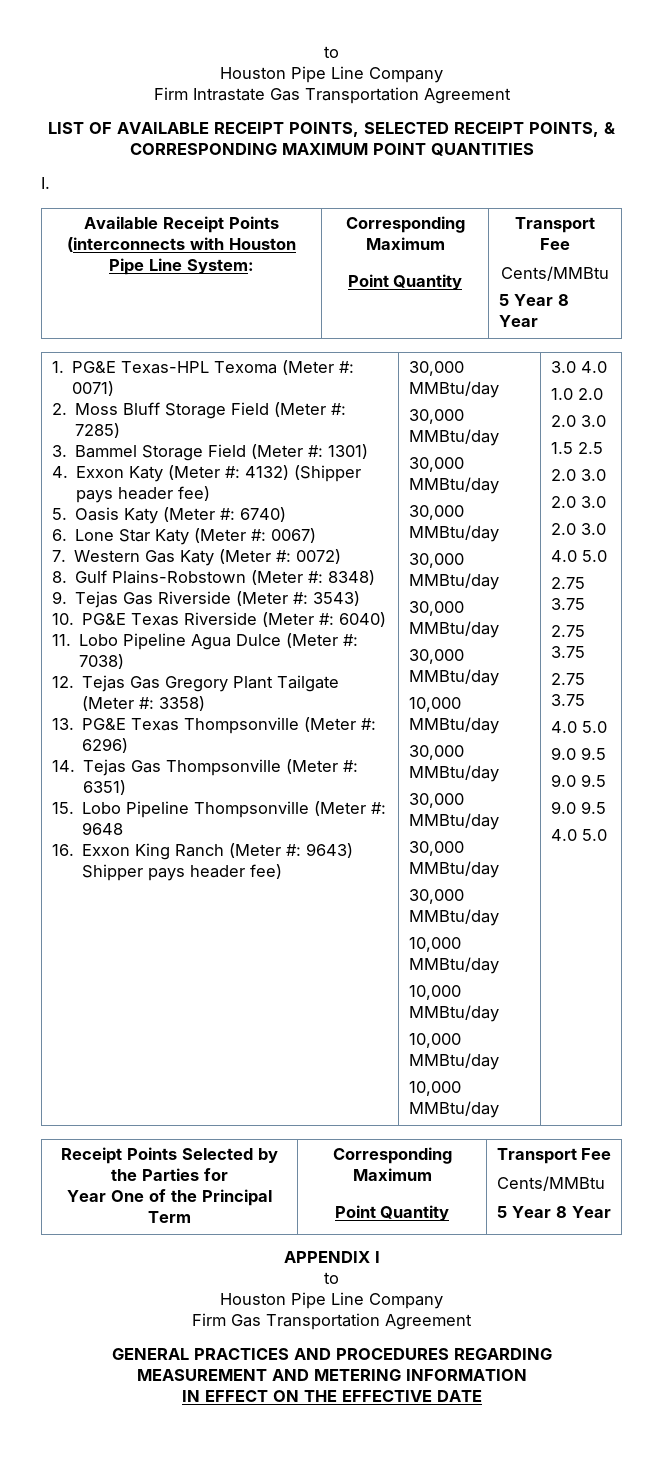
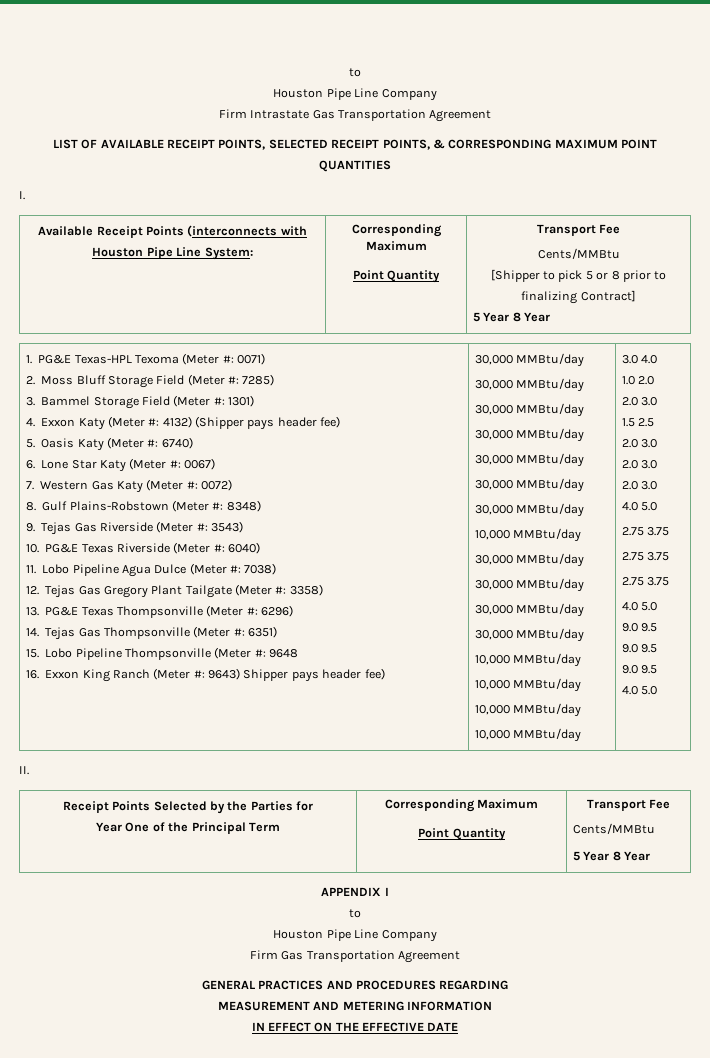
(609, 273) none -> [490,269,667,282] [521,290,636,304] // [Shipper to pick 5 or 8 prior to finalizing Contract]
(607, 835) none -> [19,766,29,775] // II.

